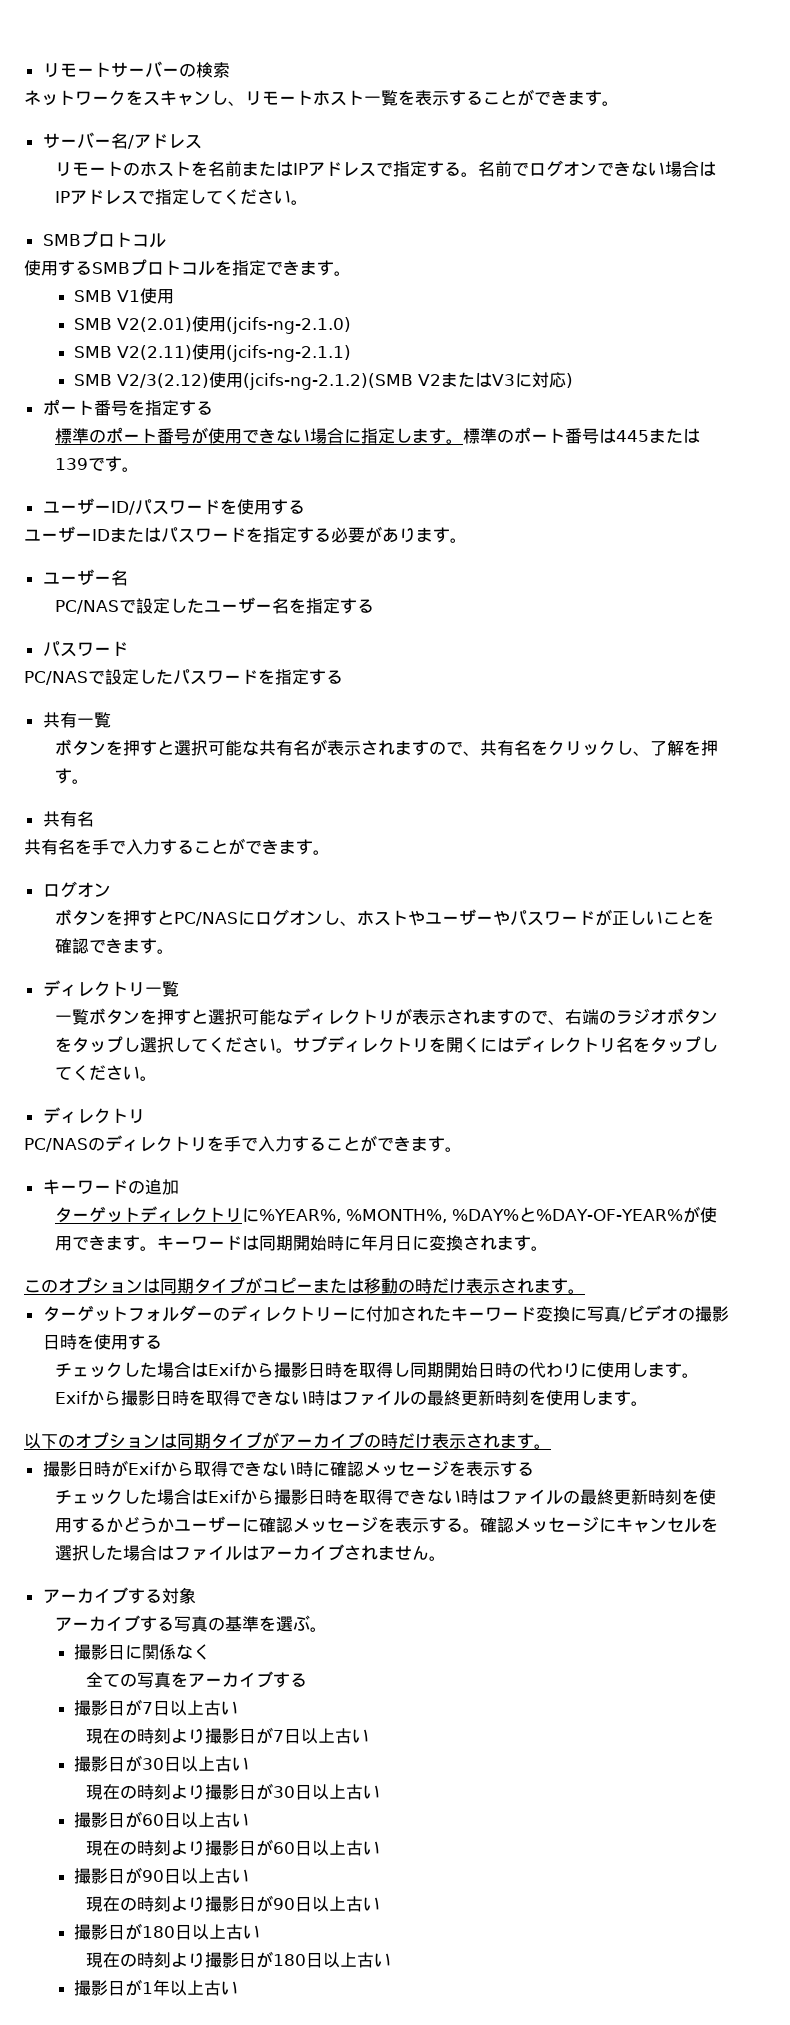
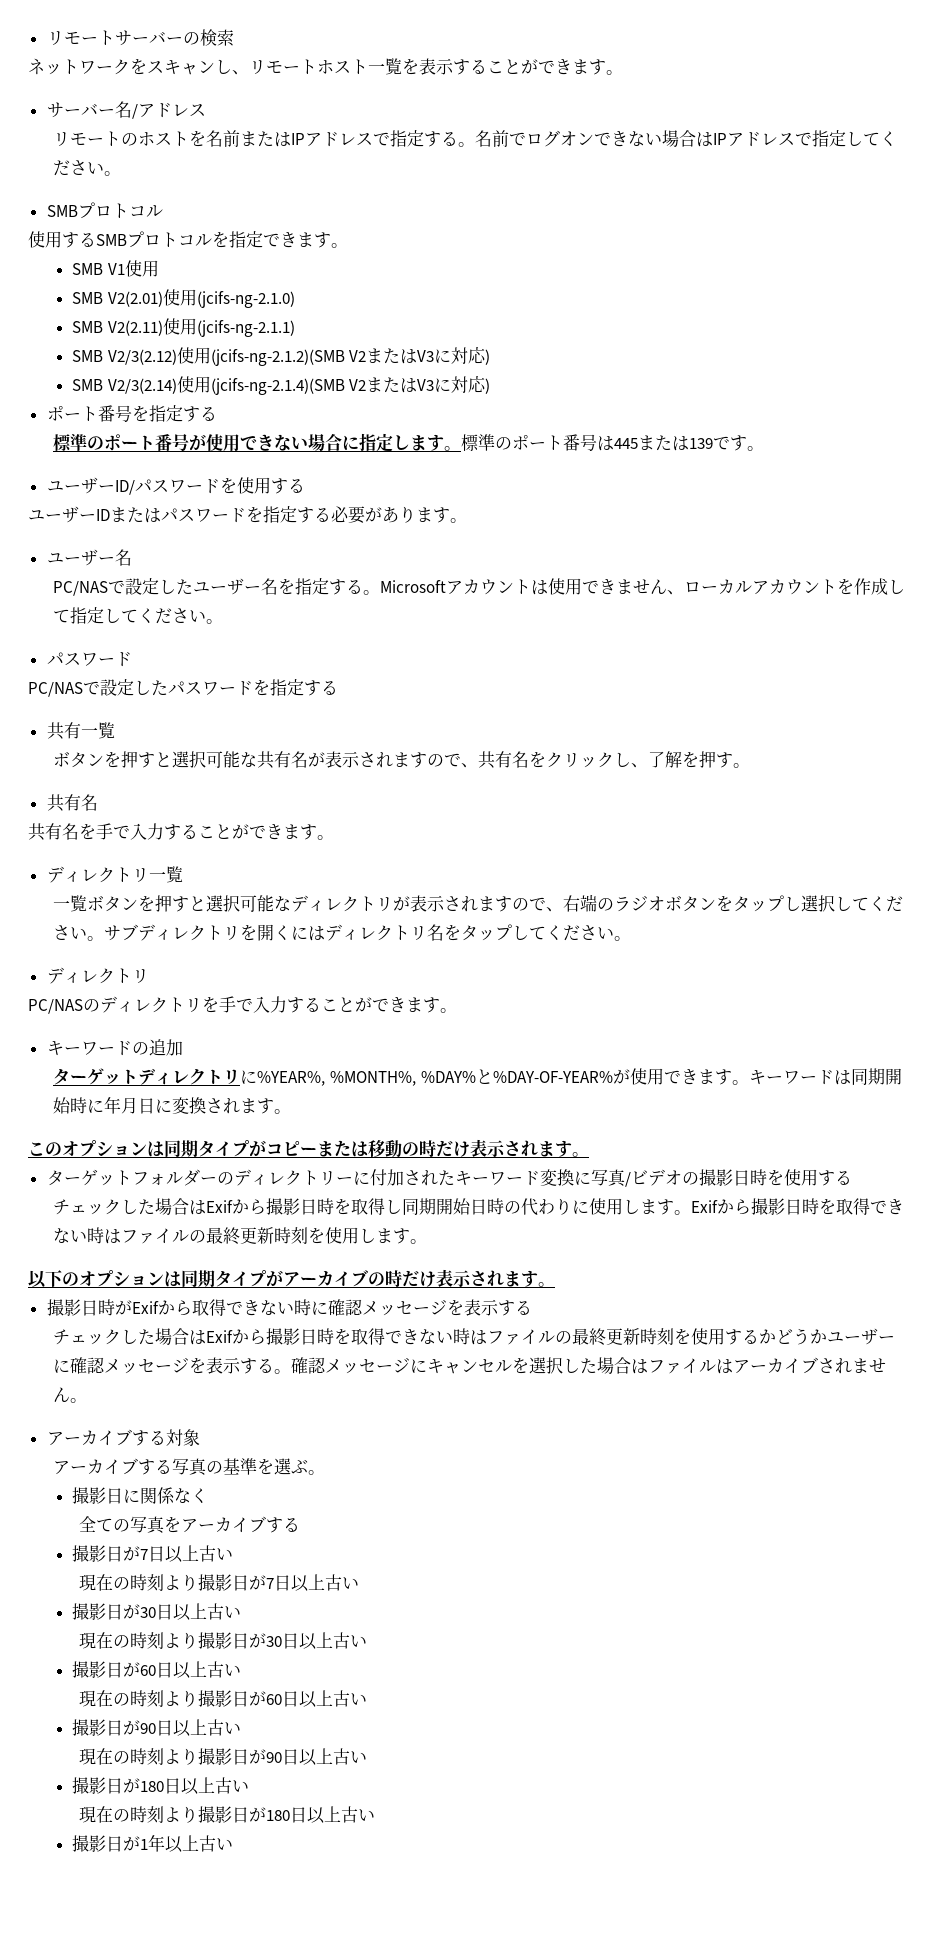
(573, 380) none -> [72,376,491,395] // SMB V2/3(2.14)使用(jcifs-ng-2.1.4)(SMB V2またはV3に対応)
(375, 606) none -> [363,578,906,595] [53,607,224,624] 。Microsoftアカウントは使用できません、ローカルアカウントを作成して指定してください。
[42,881,111,898] [55,909,715,926] [55,938,175,954] // ログオン // ボタンを押すとPC/NASにログオンし、ホストやユーザーやパスワードが正しいことを確認できます。 -> (334, 837) none

